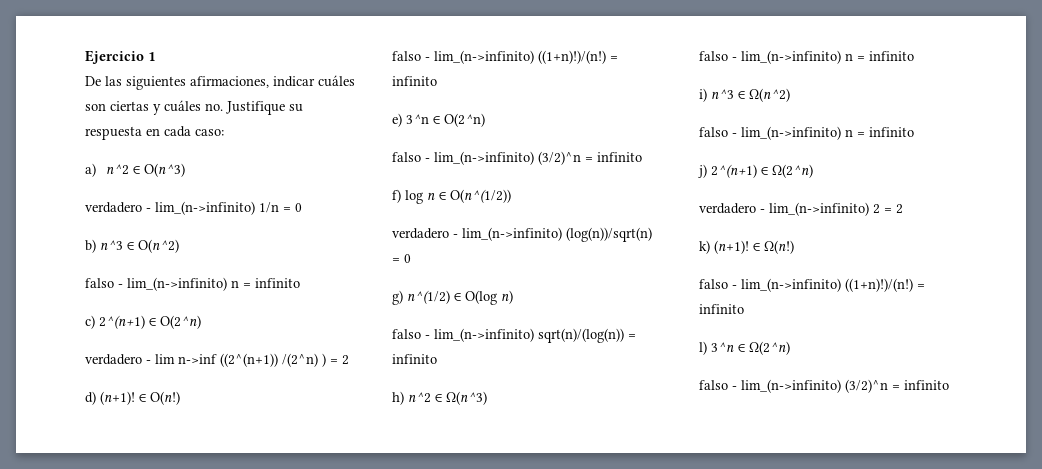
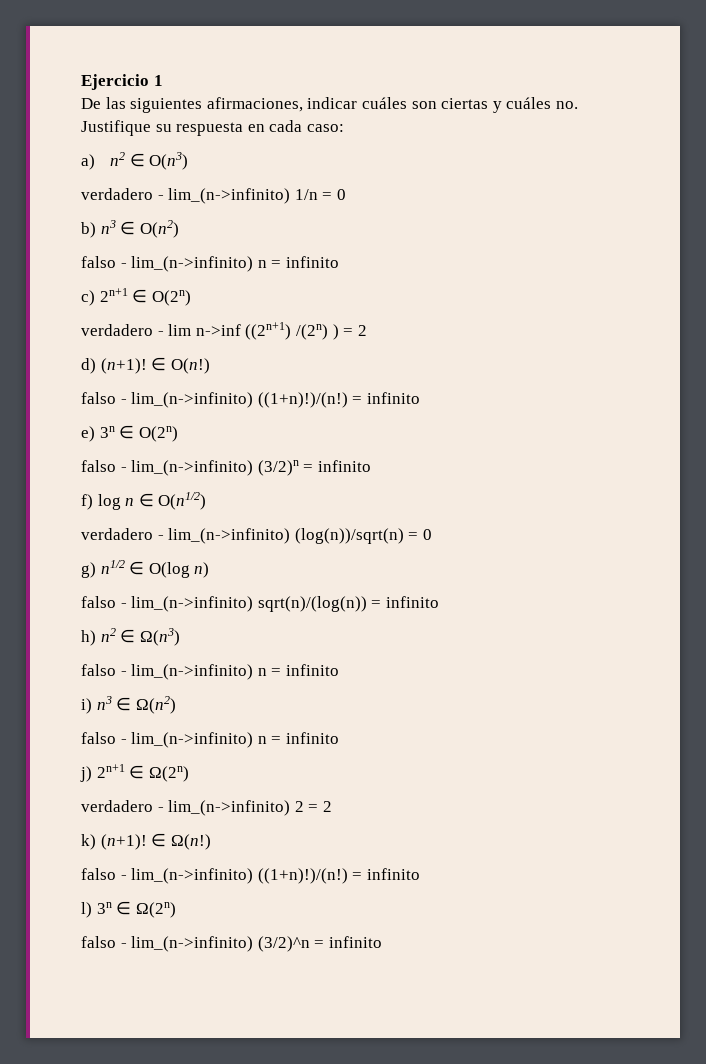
[105,163,185,177] n^2 ∈ O(n^3) -> [110,152,189,170] n2 ∈ O(n3)
[100,239,179,253] n^3 ∈ O(n^2) -> [100,220,179,238] n3 ∈ O(n2)
[99,315,201,329] 2^(n+1) ∈ O(2^n) -> [99,288,191,306] 2n+1 ∈ O(2n)
[220,353,318,367] ((2^(n+1)) /(2^n) -> [245,322,328,340] ((2n+1) /(2n)
[406,113,485,127] [392,151,581,165] 3^n ∈ O(2^n) // falso - lim_(n->infinito) (3/2)^n -> [99,425,178,442] [81,460,299,476] 3n ∈ O(2n) // falso - lim_(n->infinito) (3/2)n
[450,189,511,203] O(n^(1/2)) -> [158,492,207,510] O(n1/2)
[407,290,450,304] n^(1/2) -> [100,560,125,574] n1/2
[408,391,487,405] n^2 ∈ Ω(n^3) -> [100,628,180,646] n2 ∈ Ω(n3)
[711,88,790,102] n^3 ∈ Ω(n^2) -> [96,696,176,714] n3 ∈ Ω(n2)
[711,164,813,178] 2^(n+1) ∈ Ω(2^n) -> [96,764,189,782] 2n+1 ∈ Ω(2n)
[711,341,790,355] 3^n ∈ Ω(2^n) -> [96,901,176,918] 3n ∈ Ω(2n)

